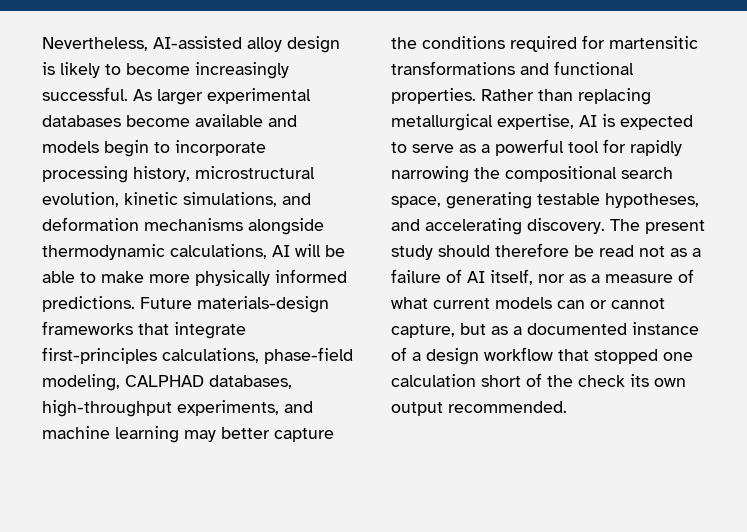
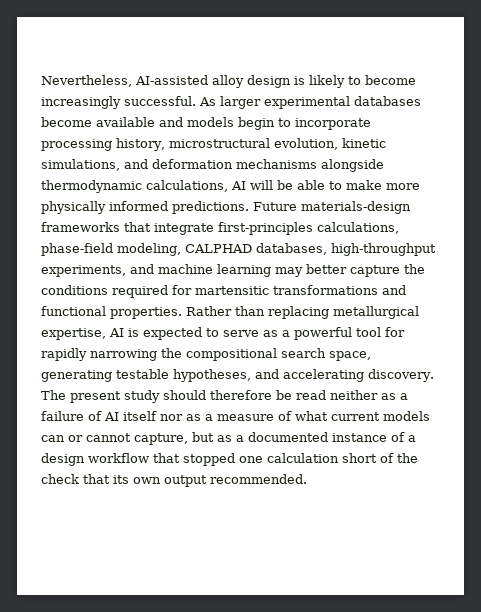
[639,246,665,257] not -> [330,390,378,400] neither
[490,269,533,285] itself, -> [123,411,157,421] itself
(625, 381) none -> [83,474,110,484] that

